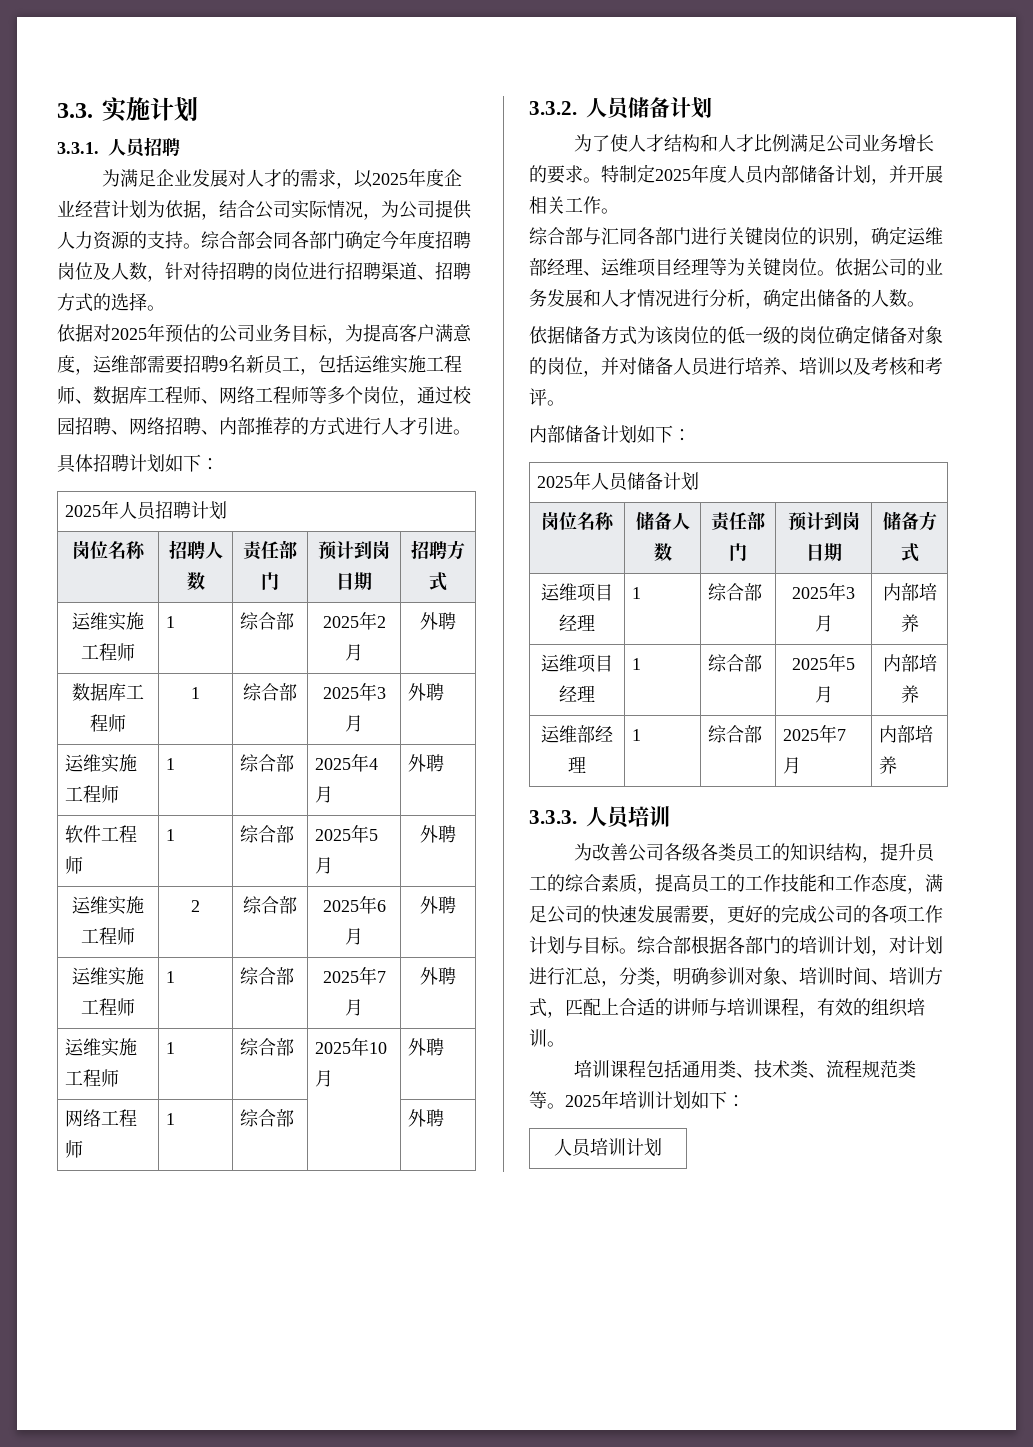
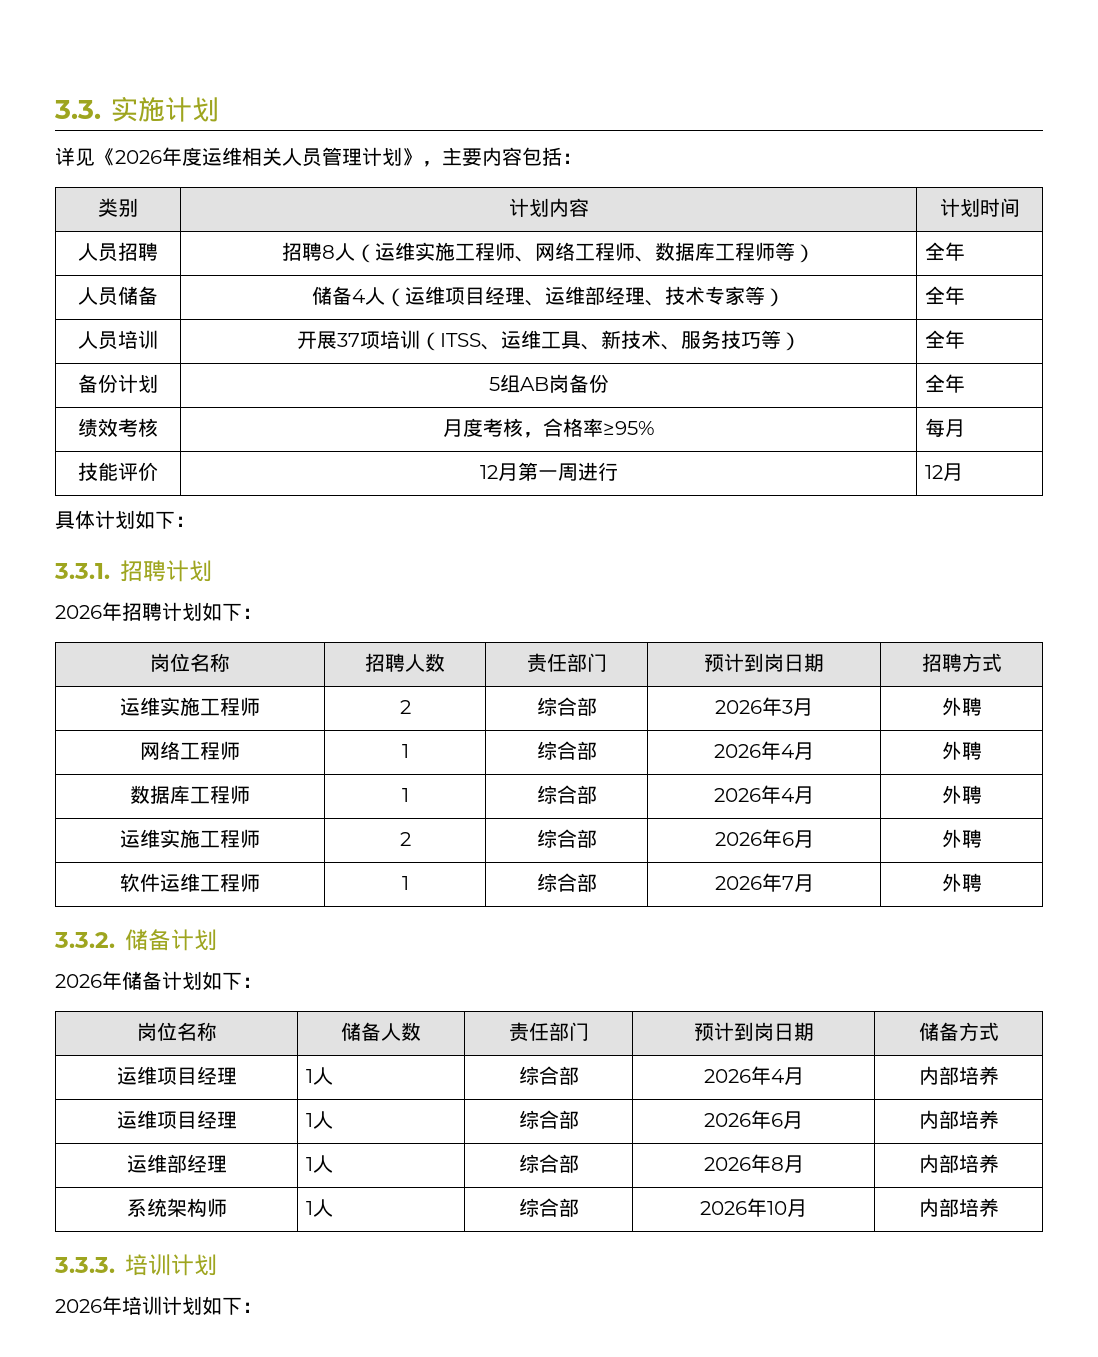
[57,137,180,158] [101,168,462,189] [57,200,472,220] [57,230,471,250] [57,262,471,282] [57,292,165,312] [57,323,472,344] [57,355,462,375] [57,386,472,406] [57,417,471,436] 3.3.1.人员招聘 // 为满足企业发展对人才的需求，以2025年度企业经营计划为依据，结合公司实际情况，为公司提供人力资源的支持。综合部会同各部门确定今年度招聘岗位及人数，针对待招聘的岗位进行招聘渠道、招聘方式的选择。 // 依据对2025年预估的公司业务目标，为提高客户满意度，运维部需要招聘9名新员工，包括运维实施工程师、数据库工程师、网络工程师等多个岗位，通过校园招聘、网络招聘、内部推荐的方式进行人才引进。 -> [55,147,582,167] [98,198,138,217] [508,198,589,217] [939,198,1020,217] [78,242,158,262] [282,242,815,263] [925,242,966,261] [78,286,158,306] [312,286,785,307] [925,286,966,305] [78,330,158,350] [296,330,801,351] [925,330,966,349] [78,374,158,393] [488,374,609,393] [925,374,966,393] [78,418,158,437] [442,418,655,438] [925,418,966,437] [78,462,158,481] [479,462,618,481] [925,463,964,481] 详见《2026年度运维相关人员管理计划》，主要内容包括： // 类别 | 计划内容 | 计划时间 // 人员招聘 | 招聘8人（运维实施工程师、网络工程师、数据库工程师等） | 全年 // 人员储备 | 储备4人（运维项目经理、运维部经理、技术专家等） | 全年 // 人员培训 | 开展37项培训（ITSS、运维工具、新技术、服务技巧等） | 全年 // 备份计划 | 5组AB岗备份 | 全年 // 绩效考核 | 月度考核，合格率≥95% | 每月 // 技能评价 | 12月第一周进行 | 12月
(93, 463) none -> [95,510,195,529] [54,560,212,582] [55,602,122,621] 计划如下： // 3.3.1.招聘计划 // 2026年
[65,500,228,520] // 2025年人员招聘计划 -> (262, 613) none
[166,616,176,628] [240,612,295,630] [322,611,386,630] | 1 | 综合部 | 2025年2 -> [399,700,411,714] [536,697,597,716] [715,697,813,716] [941,697,982,716] [140,741,240,760] [401,744,409,758] [536,741,597,760] [714,741,794,760] | 2 | 综合部 | 2026年3月 | 外聘 // 网络工程师 | 1 | 综合部 | 2026年4
[322,682,386,701] [345,715,363,732] [408,683,445,701] [65,754,138,773] [65,785,120,803] [166,758,176,770] [240,754,295,772] [315,753,379,772] [315,786,334,803] [408,754,445,772] [65,825,138,843] [65,856,84,874] [166,829,176,841] [240,825,295,843] [315,824,379,843] 2025年3月 | 外聘 // 运维实施工程师 | 1 | 综合部 | 2025年4月 | 外聘 // 软件工程师 | 1 | 综合部 | 2025年5 -> [714,785,794,804] 2026年4
[322,900,359,912] 2025 -> [714,832,762,846] 2026
[72,967,144,986] [81,998,135,1016] [166,971,176,983] [240,967,295,985] [322,971,359,983] 运维实施工程师 | 1 | 综合部 | 2025 -> [120,873,260,892] [401,876,409,890] [536,873,597,892] [714,876,762,890] 软件运维工程师 | 1 | 综合部 | 2026
[65,1038,138,1057] [65,1069,120,1087] [166,1042,176,1054] [240,1038,295,1056] [315,1037,388,1056] [315,1070,334,1087] [408,1038,445,1056] [65,1109,138,1127] [65,1140,84,1158] [166,1113,176,1125] [240,1109,295,1127] [408,1109,445,1127] // 运维实施工程师 | 1 | 综合部 | 2025年10月 | 外聘 // 网络工程师 | 1 | 综合部 | | 外聘 -> (982, 882) none
[586,97,712,120] [573,134,934,153] [529,164,943,185] [529,196,619,214] [529,226,943,247] [529,258,943,277] [529,288,925,309] [529,325,943,345] [529,357,943,377] [529,388,565,406] [529,425,565,443] 人员储备计划 // 为了使人才结构和人才比例满足公司业务增长的要求。特制定2025年度人员内部储备计划，并开展相关工作。 // 综合部与汇同各部门进行关键岗位的识别，确定运维部经理、运维项目经理等为关键岗位。依据公司的业务发展和人才情况进行分析，确定出储备的人数。 // 依据储备方式为该岗位的低一级的岗位确定储备对象的岗位，并对储备人员进行培养、培训以及考核和考评。 // 内部 -> [125,929,217,951] [55,971,122,990] 储备计划 // 2026年
[537,471,700,491] // 2025年人员储备计划 -> (262, 982) none
[708,583,763,601] [792,582,855,601] | 综合部 | 2025年3 -> [313,1067,334,1085] [518,1066,579,1085] [703,1066,784,1085] 人 | 综合部 | 2026年4
[708,654,763,672] [792,653,855,672] | 综合部 | 2025年5 -> [313,1111,334,1129] [518,1110,579,1129] [704,1110,783,1129] 人 | 综合部 | 2026年6
[708,725,763,743] [783,724,847,743] [783,757,802,774] [879,725,934,743] [879,756,898,774] [529,806,670,829] [573,843,936,863] [529,874,943,894] [529,904,943,925] [529,936,943,956] [529,967,943,987] [529,998,925,1018] [529,1029,565,1047] [573,1060,916,1078] [529,1091,601,1109] | 综合部 | 2025年7月 | 内部培养 // 3.3.3.人员培训 // 为改善公司各级各类员工的知识结构，提升员工的综合素质，提高员工的工作技能和工作态度，满足公司的快速发展需要，更好的完成公司的各项工作计划与目标。综合部根据各部门的培训计划，对计划进行汇总，分类，明确参训对象、培训时间、培训方式，匹配上合适的讲师与培训课程，有效的组织培训。 // 培训课程包括通用类、技术类、流程规范类等。2025 -> [313,1155,334,1173] [518,1154,579,1173] [703,1154,804,1173] [918,1154,999,1173] [126,1198,227,1217] [306,1199,334,1217] [518,1198,579,1217] [700,1198,807,1217] [918,1198,999,1217] [54,1254,217,1276] [55,1299,102,1313] 人 | 综合部 | 2026年8月 | 内部培养 // 系统架构师 | 1人 | 综合部 | 2026年10月 | 内部培养 // 3.3.3.培训计划 // 2026
[554,1138,662,1157] // 人员培训计划 -> (262, 1307) none

